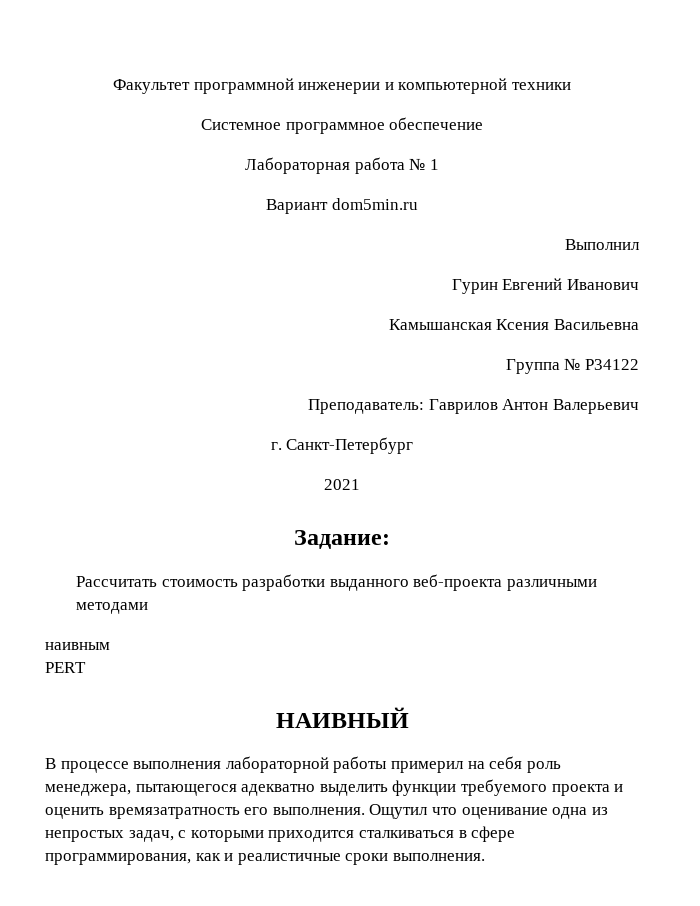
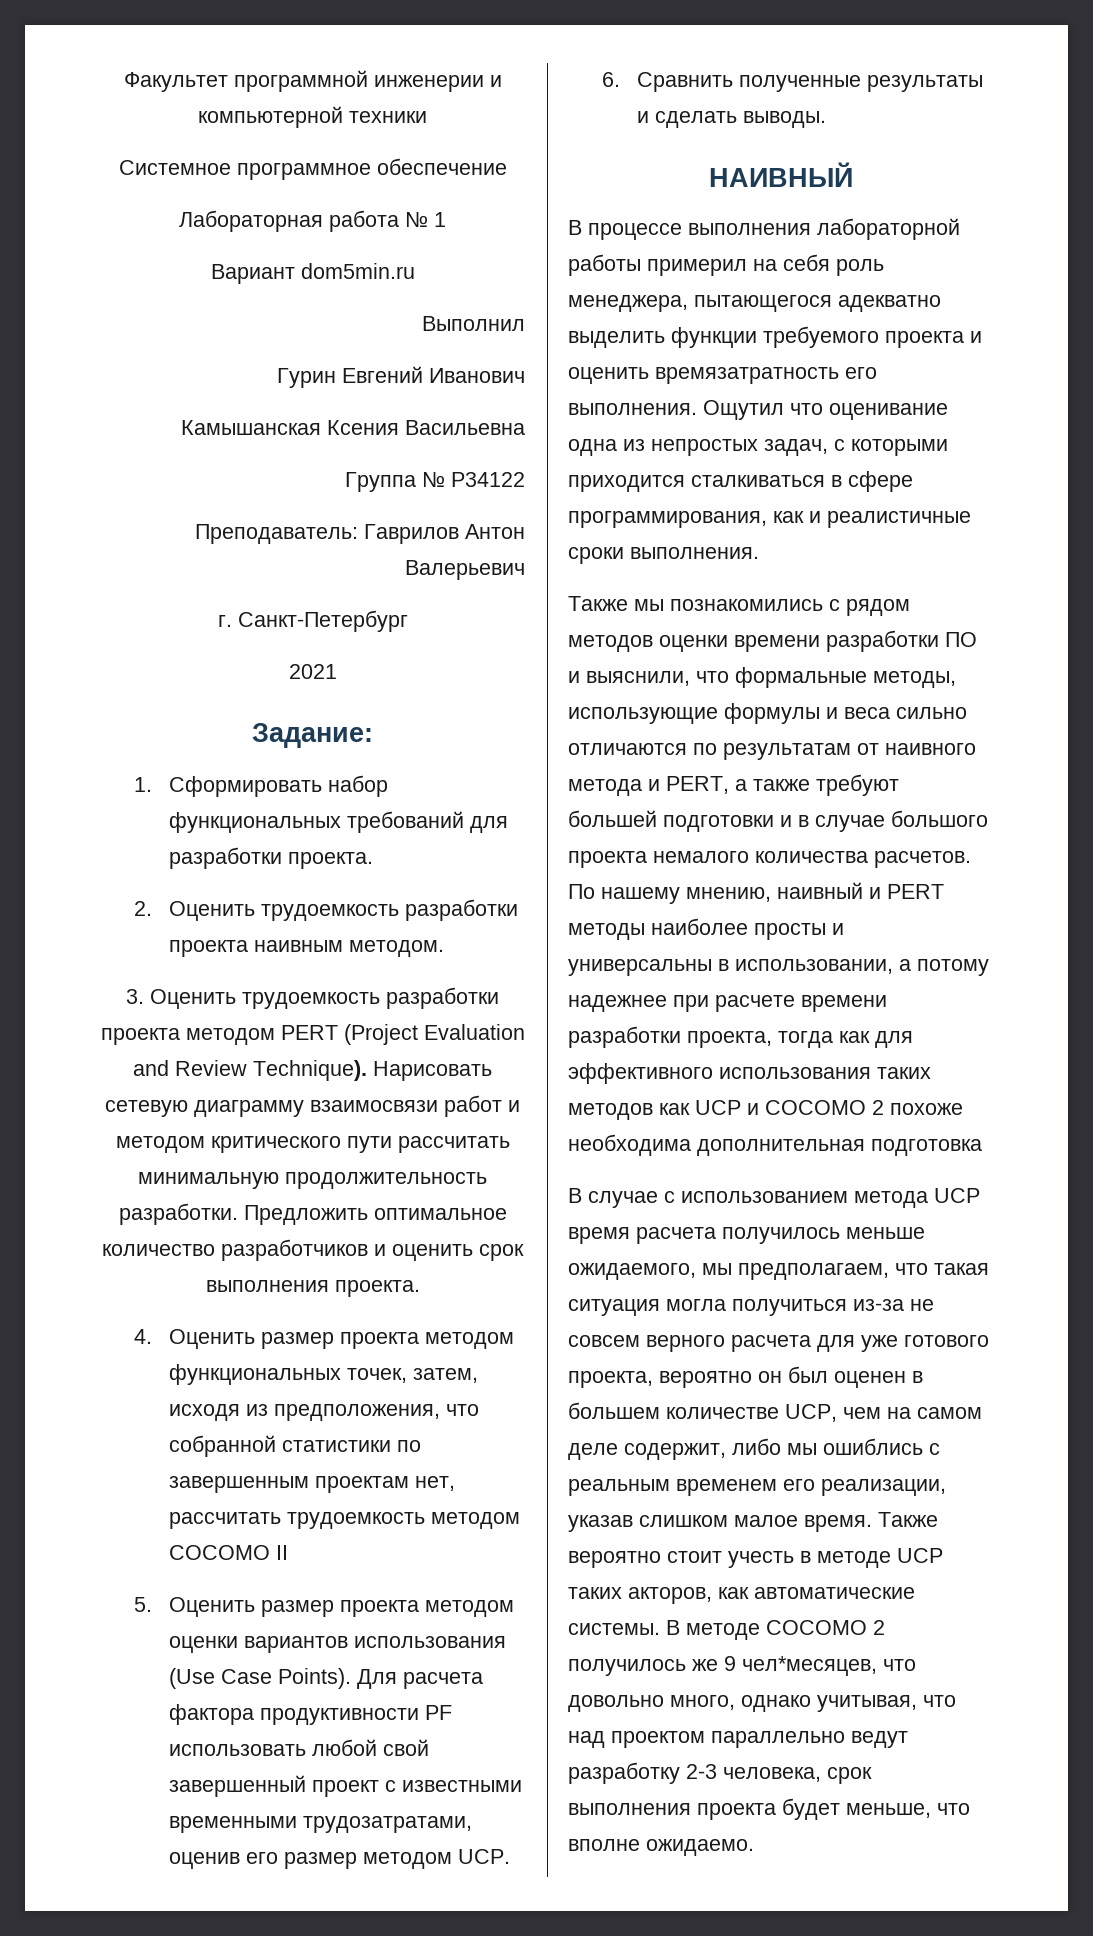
[76,574,597,591] [76,602,149,614] [45,642,110,650] [45,662,86,673] Рассчитать стоимость разработки выданного веб-проекта различными методами // наивным // PERT -> [134,775,388,797] [168,811,508,833] [168,847,373,869] [134,899,518,921] [168,940,444,957] [126,987,499,1009] [100,1024,525,1045] [133,1060,492,1081] [105,1095,520,1117] [115,1136,510,1153] [138,1172,487,1189] [118,1203,507,1225] [102,1239,524,1261] [205,1280,420,1297] [134,1329,514,1349] [168,1364,478,1385] [168,1404,479,1421] [168,1435,421,1457] [168,1476,455,1493] [168,1512,520,1529] [168,1545,288,1560] [134,1597,514,1617] [168,1636,506,1653] [168,1668,483,1689] [168,1704,452,1725] [168,1739,429,1756] [168,1775,522,1797] [168,1816,472,1833] [168,1849,510,1869] [602,72,983,92] [636,111,826,128] 1. Сформировать набор функциональных требований для разработки проекта. // 2. Оценить трудоемкость разработки проекта наивным методом. // 3. Оценить трудоемкость разработки проекта методом PERT (Project Evaluation and Review Technique). Нарисовать сетевую диаграмму взаимосвязи работ и методом критического пути рассчитать минимальную продолжительность разработки. Предложить оптимальное количество разработчиков и оценить срок выполнения проекта. // 4. Оценить размер проекта методом функциональных точек, затем, исходя из предположения, что собранной статистики по завершенным проектам нет, рассчитать трудоемкость методом COCOMO II // 5. Оценить размер проекта методом оценки вариантов использования (Use Case Points). Для расчета фактора продуктивности PF использовать любой свой завершенный проект с известными временными трудозатратами, оценив его размер методом UCP. // 6. Сравнить полученные результаты и сделать выводы.
(485, 857) none -> [568,596,910,616] [568,630,977,652] [568,667,956,688] [568,703,967,724] [568,743,976,760] [568,774,899,796] [568,810,988,832] [568,851,971,868] [568,882,944,904] [568,918,844,940] [568,959,989,976] [568,995,887,1012] [568,1026,913,1048] [568,1063,931,1084] [568,1100,963,1120] [568,1134,982,1156] [568,1188,980,1208] [568,1227,925,1244] [568,1263,989,1280] [568,1299,934,1316] [568,1335,989,1352] [568,1366,923,1388] [568,1402,982,1422] [568,1438,940,1460] [568,1479,946,1496] [568,1512,938,1532] [568,1548,943,1568] [568,1587,915,1604] [568,1620,885,1640] [568,1656,916,1676] [568,1695,956,1712] [568,1731,908,1748] [568,1762,872,1784] [568,1798,970,1820] [568,1839,754,1856] // Также мы познакомились с рядом методов оценки времени разработки ПО и выяснили, что формальные методы, использующие формулы и веса сильно отличаются по результатам от наивного метода и PERT, а также требуют большей подготовки и в случае большого проекта немалого количества расчетов. По нашему мнению, наивный и PERT методы наиболее просты и универсальны в использовании, а потому надежнее при расчете времени разработки проекта, тогда как для эффективного использования таких методов как UCP и COCOMO 2 похоже необходима дополнительная подготовка // В случае с использованием метода UCP время расчета получилось меньше ожидаемого, мы предполагаем, что такая ситуация могла получиться из-за не совсем верного расчета для уже готового проекта, вероятно он был оценен в большем количестве UCP, чем на самом деле содержит, либо мы ошиблись с реальным временем его реализации, указав слишком малое время. Также вероятно стоит учесть в методе UCP таких акторов, как автоматические системы. В методе COCOMO 2 получилось же 9 чел*месяцев, что довольно много, однако учитывая, что над проектом параллельно ведут разработку 2-3 человека, срок выполнения проекта будет меньше, что вполне ожидаемо.

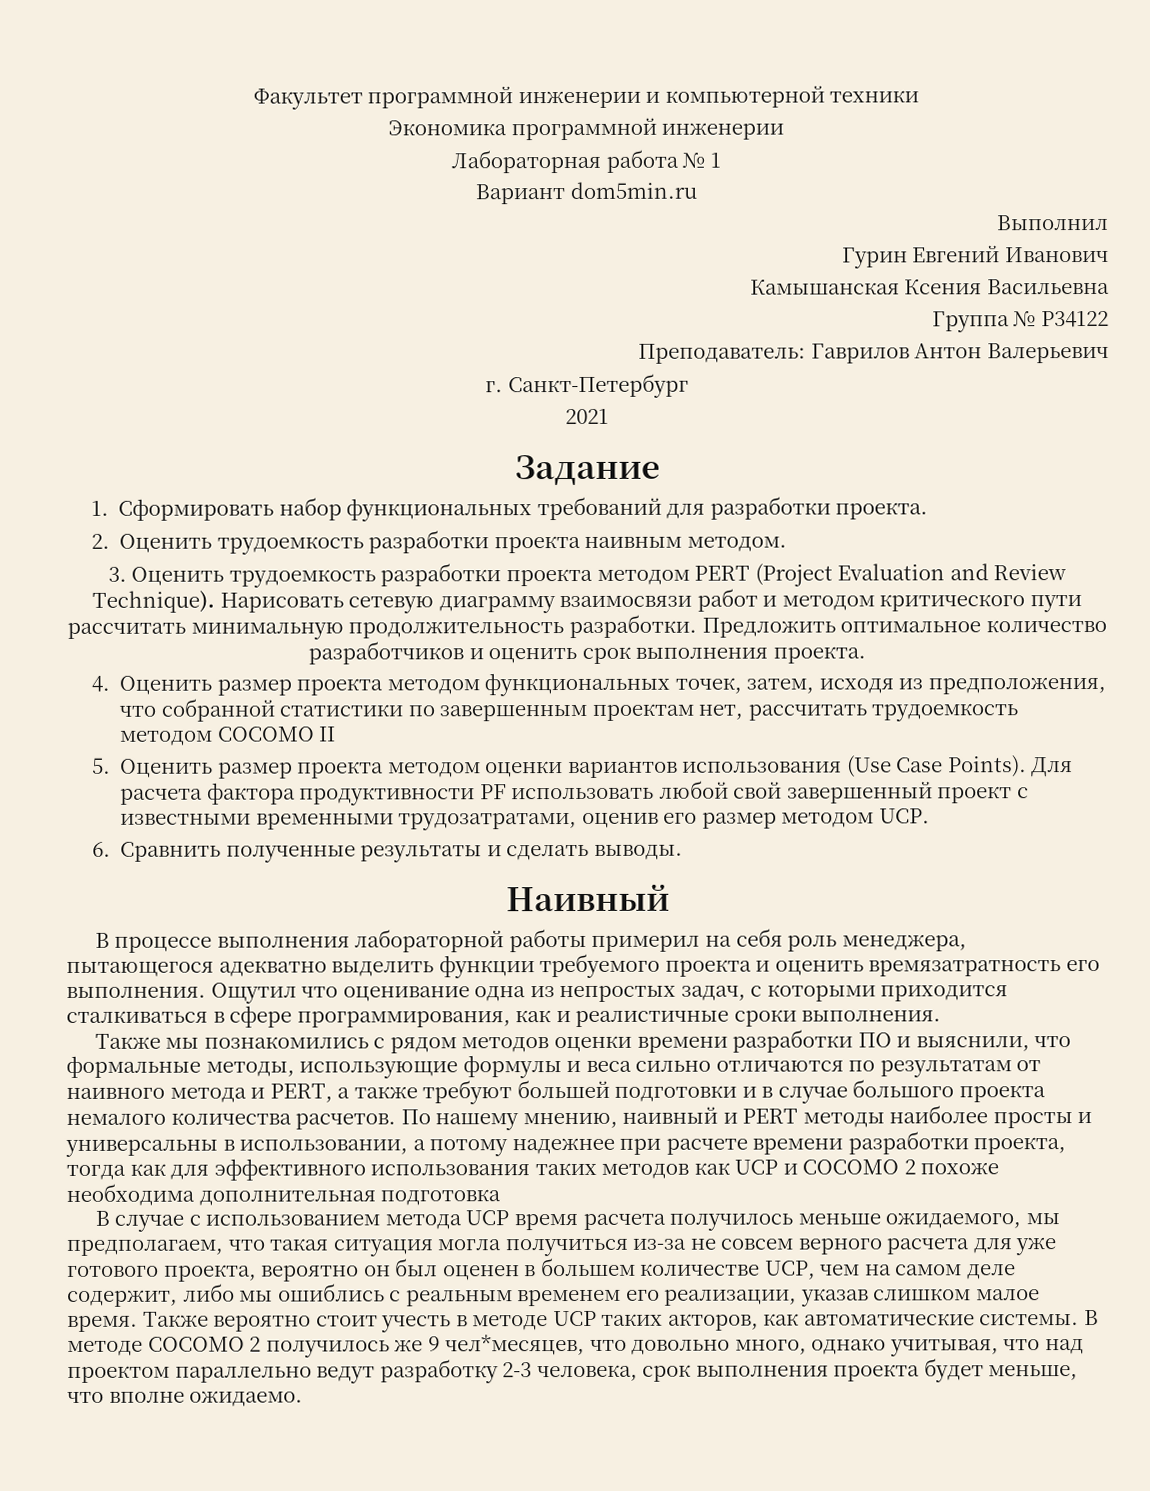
[118,158,507,180] Системное программное обеспечение -> [387,117,785,141] Экономика программной инженерии
[252,723,373,748] Задание: -> [514,454,660,486] Задание
[708,162,853,187] НАИВНЫЙ -> [506,883,670,912] Наивный

